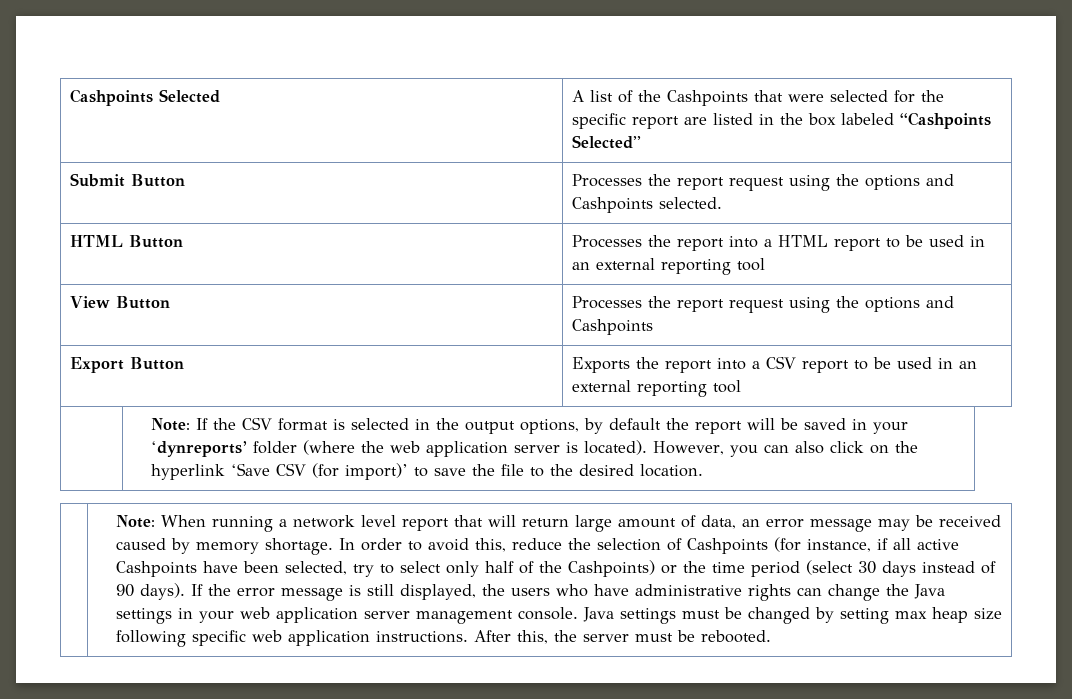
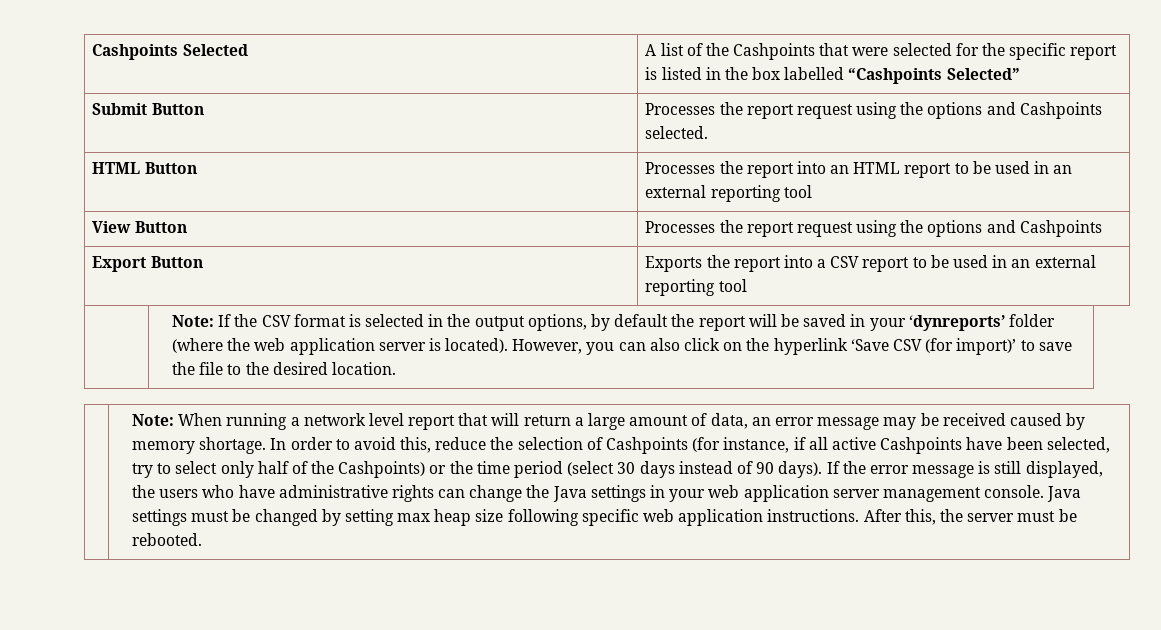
[683,117,707,125] are -> [645,67,658,80] is
[840,113,894,125] labeled -> [784,67,845,80] labelled
[763,239,772,247] a -> [830,165,850,174] an
(569, 522) none -> [574,417,584,426] a

